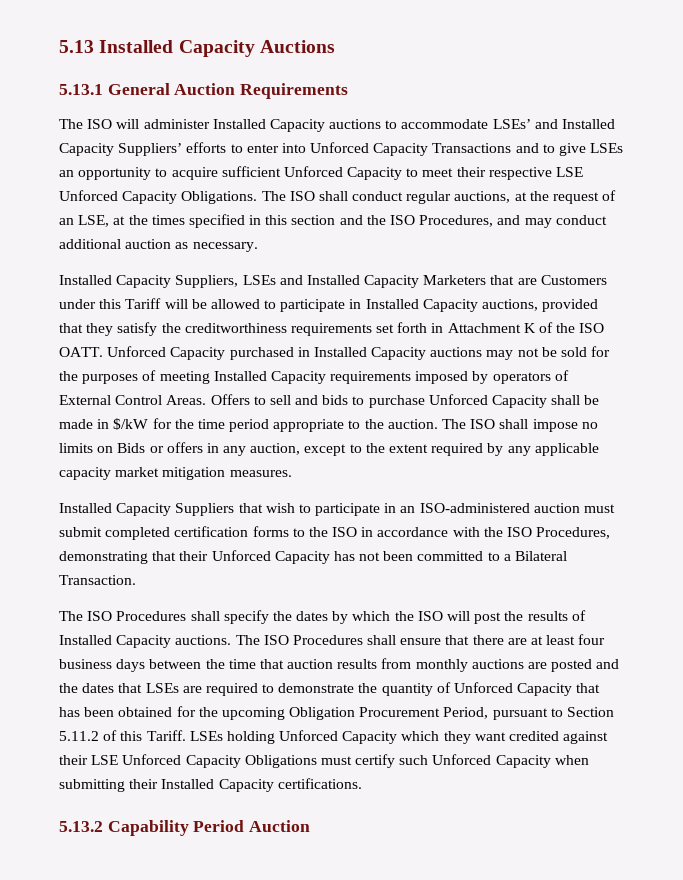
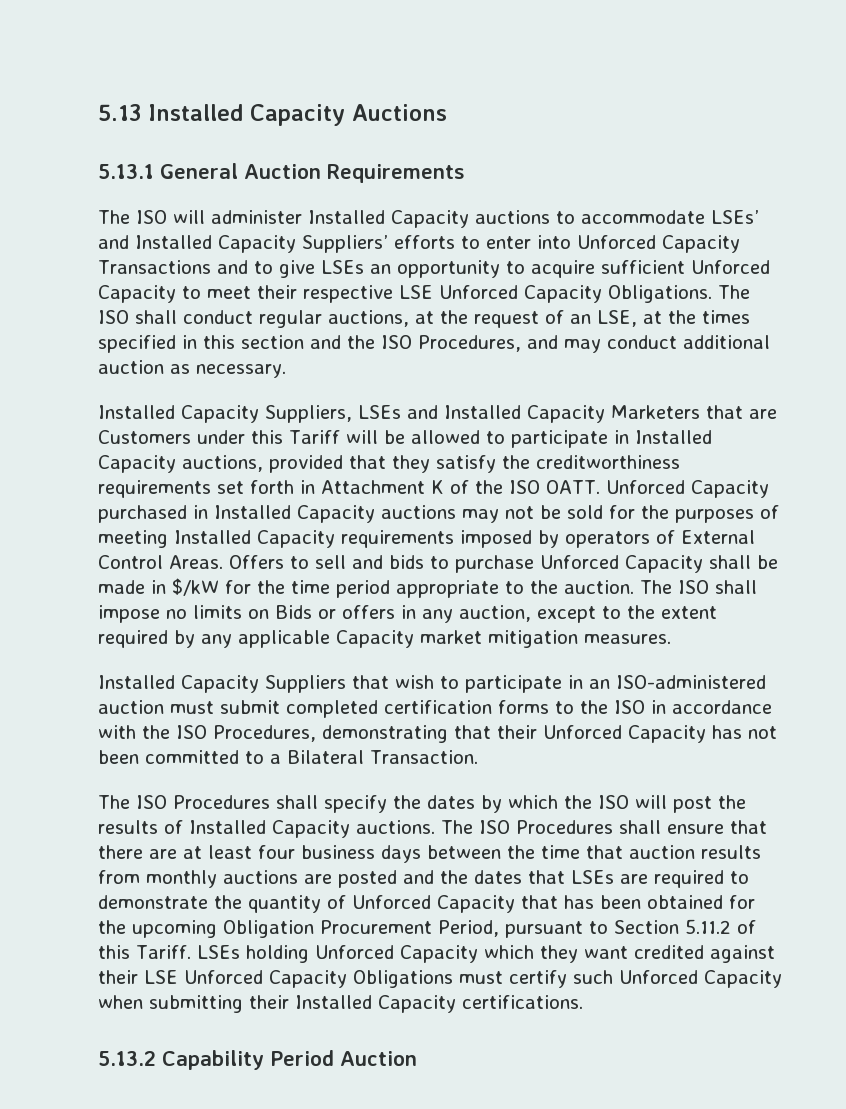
[59,467,111,480] capacity -> [336,630,414,648] Capacity

